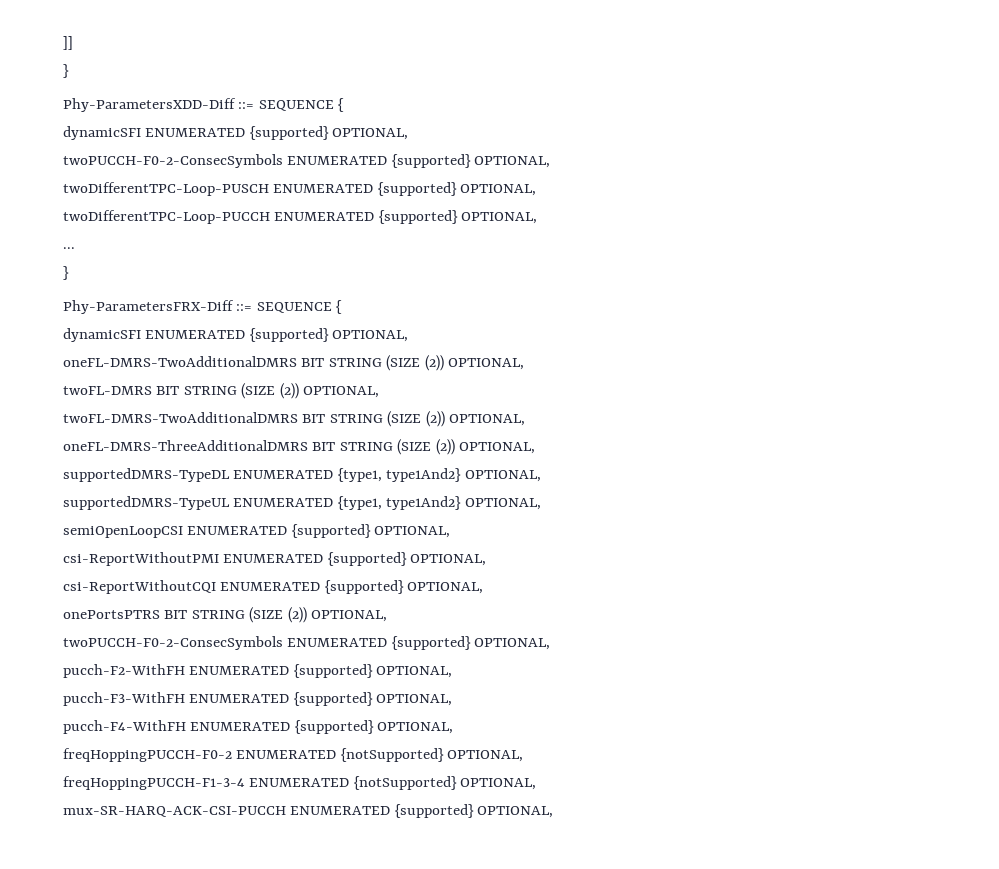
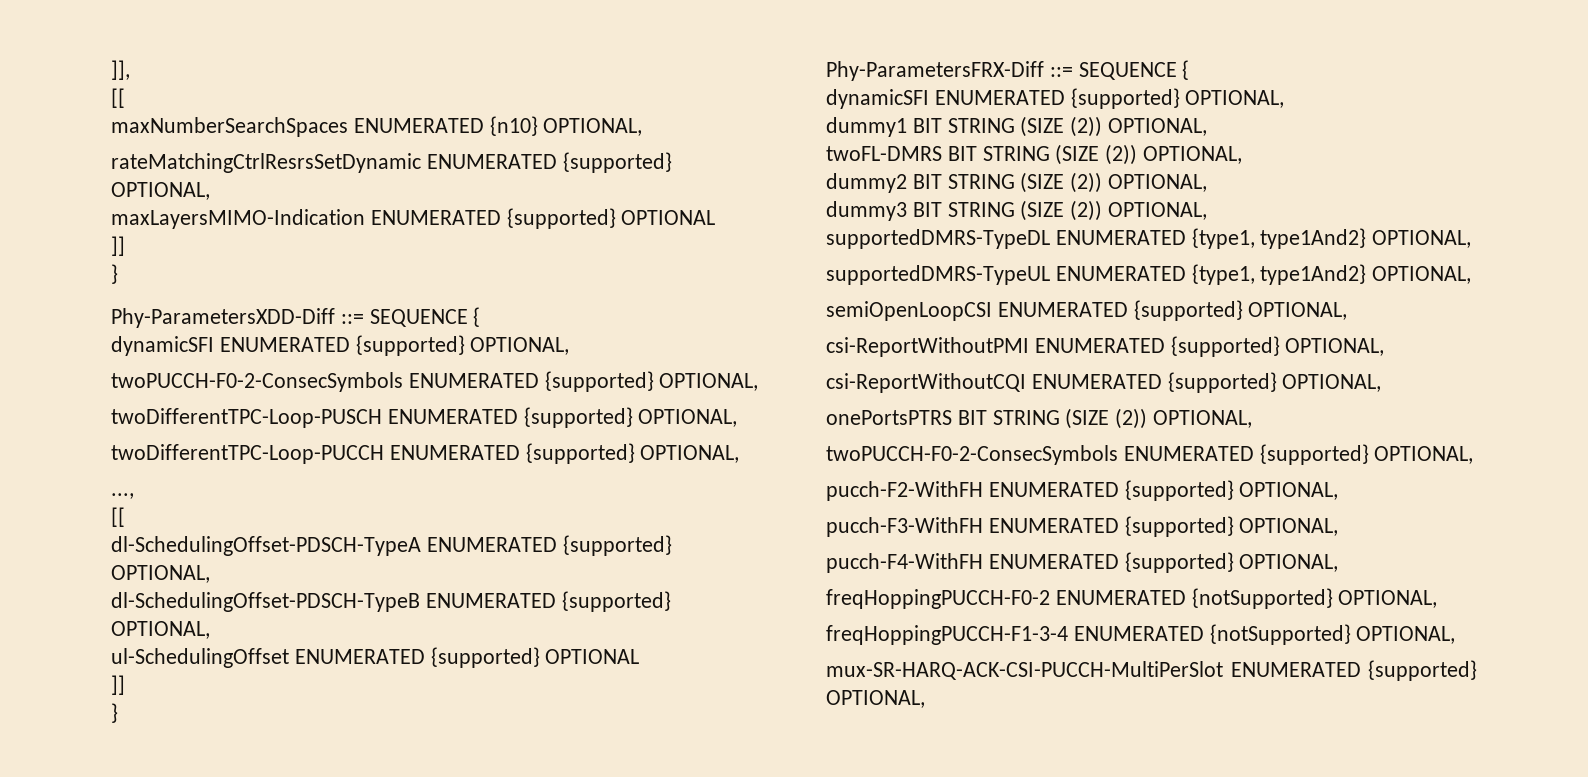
(63, 43) none -> [111,60,130,80] [111,88,125,108] [111,116,643,137] [111,152,672,173] [111,182,210,200] [111,208,716,229] ]], // [[ // maxNumberSearchSpaces ENUMERATED {n10} OPTIONAL, // rateMatchingCtrlResrsSetDynamic ENUMERATED {supported} OPTIONAL, // maxLayersMIMO-Indication ENUMERATED {supported} OPTIONAL //
[63,247,75,249] ... -> [111,493,134,499] [111,507,125,527] [111,535,672,556] [111,565,210,583] [111,591,671,612] [111,621,210,639] [111,647,640,668] [111,675,125,695] ..., // [[ // dl-SchedulingOffset-PDSCH-TypeA ENUMERATED {supported} OPTIONAL, // dl-SchedulingOffset-PDSCH-TypeB ENUMERATED {supported} OPTIONAL, // ul-SchedulingOffset ENUMERATED {supported} OPTIONAL // ]]
[63,356,297,367] oneFL-DMRS-TwoAdditionalDMRS -> [826,117,907,137] dummy1
[63,411,526,427] [63,440,308,451] twoFL-DMRS-TwoAdditionalDMRS BIT STRING (SIZE (2)) OPTIONAL, // oneFL-DMRS-ThreeAdditionalDMRS -> [826,172,1208,193] [826,201,907,221] dummy2 BIT STRING (SIZE (2)) OPTIONAL, // dummy3
[63,806,286,817] mux-SR-HARQ-ACK-CSI-PUCCH -> [826,661,1223,680] mux-SR-HARQ-ACK-CSI-PUCCH-MultiPerSlot

